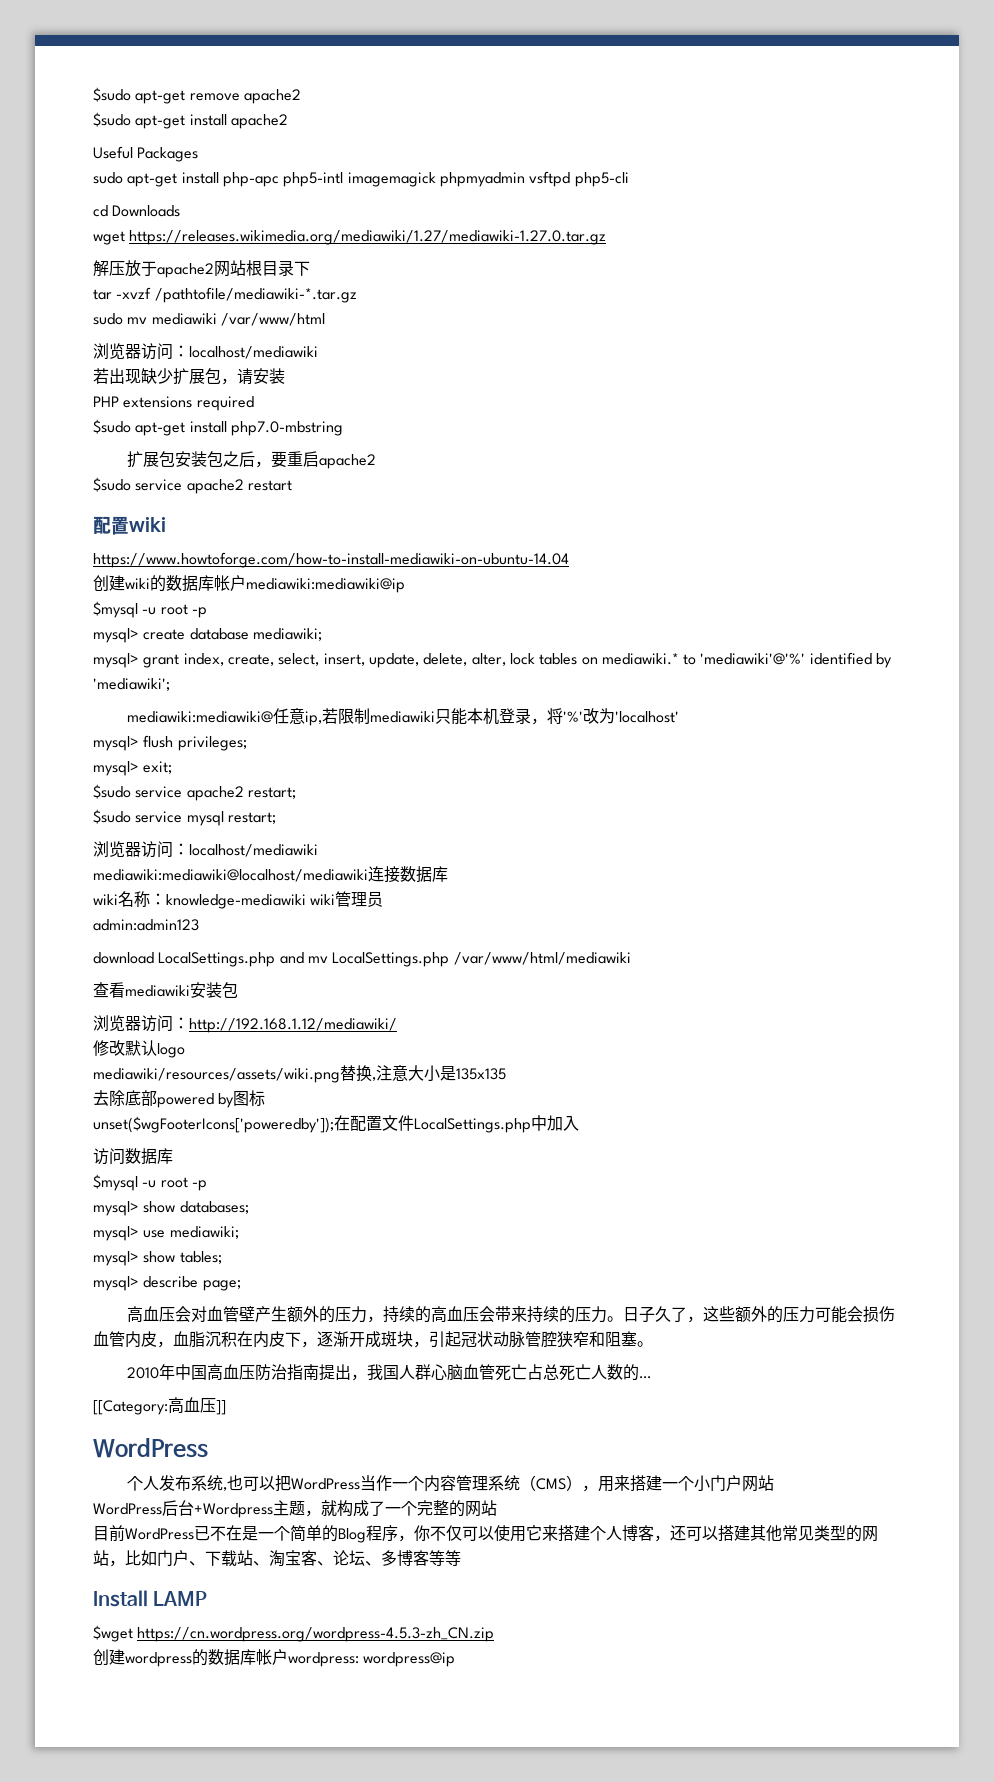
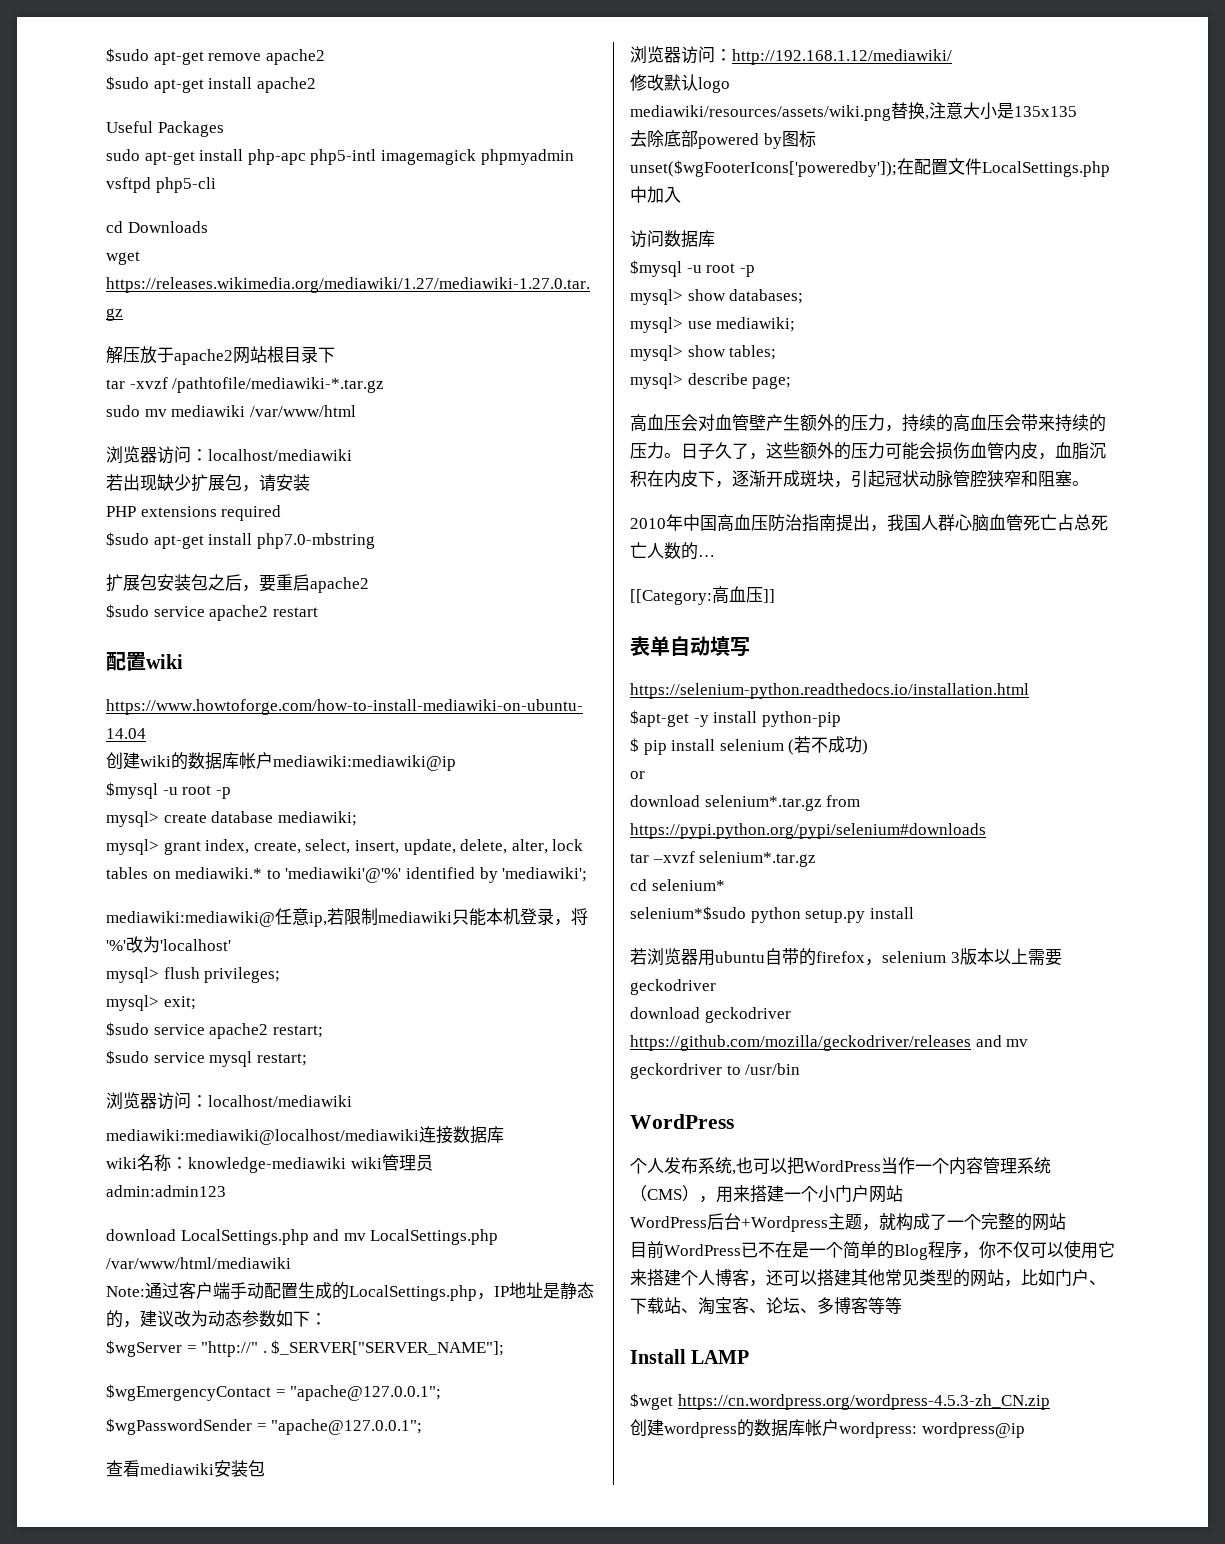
(631, 958) none -> [106,1282,594,1301] [106,1310,327,1328] [106,1340,505,1357] [106,1384,442,1401] [106,1418,423,1435] // Note:通过客户端手动配置生成的LocalSettings.php，IP地址是静态的，建议改为动态参数如下： // $wgServer = "http://" . $_SERVER["SERVER_NAME"]; // $wgEmergencyContact = "apache@127.0.0.1"; // $wgPasswordSender = "apache@127.0.0.1";
(226, 1407) none -> [630,636,750,657] [630,683,1029,699] [630,710,841,727] [630,736,869,755] [630,771,645,779] [630,795,861,811] [630,823,986,839] [630,851,817,867] [630,879,725,891] [630,906,914,923] [630,948,1062,966] [630,979,716,995] [630,1007,791,1023] [630,1035,1029,1051] [630,1063,801,1079] // 表单自动填写 // https://selenium-python.readthedocs.io/installation.html // $apt-get -y install python-pip // $ pip install selenium (若不成功) // or // download selenium*.tar.gz from https://pypi.python.org/pypi/selenium#downloads // tar –xvzf selenium*.tar.gz // cd selenium* // selenium*$sudo python setup.py install // 若浏览器用ubuntu自带的firefox，selenium 3版本以上需要geckodriver // download geckodriver https://github.com/mozilla/geckodriver/releases and mv geckordriver to /usr/bin

